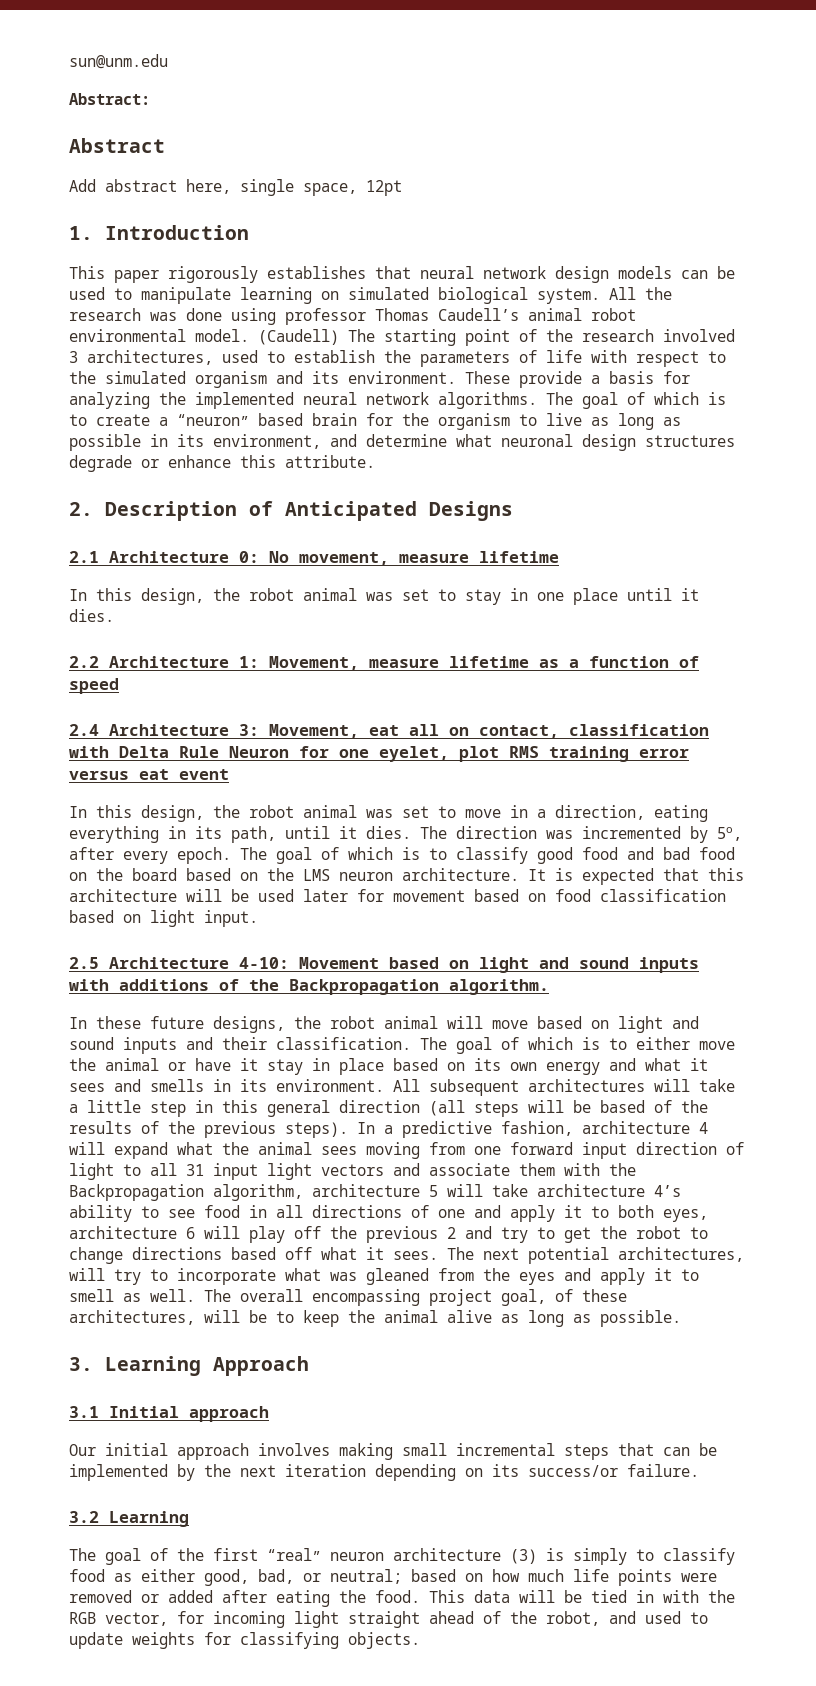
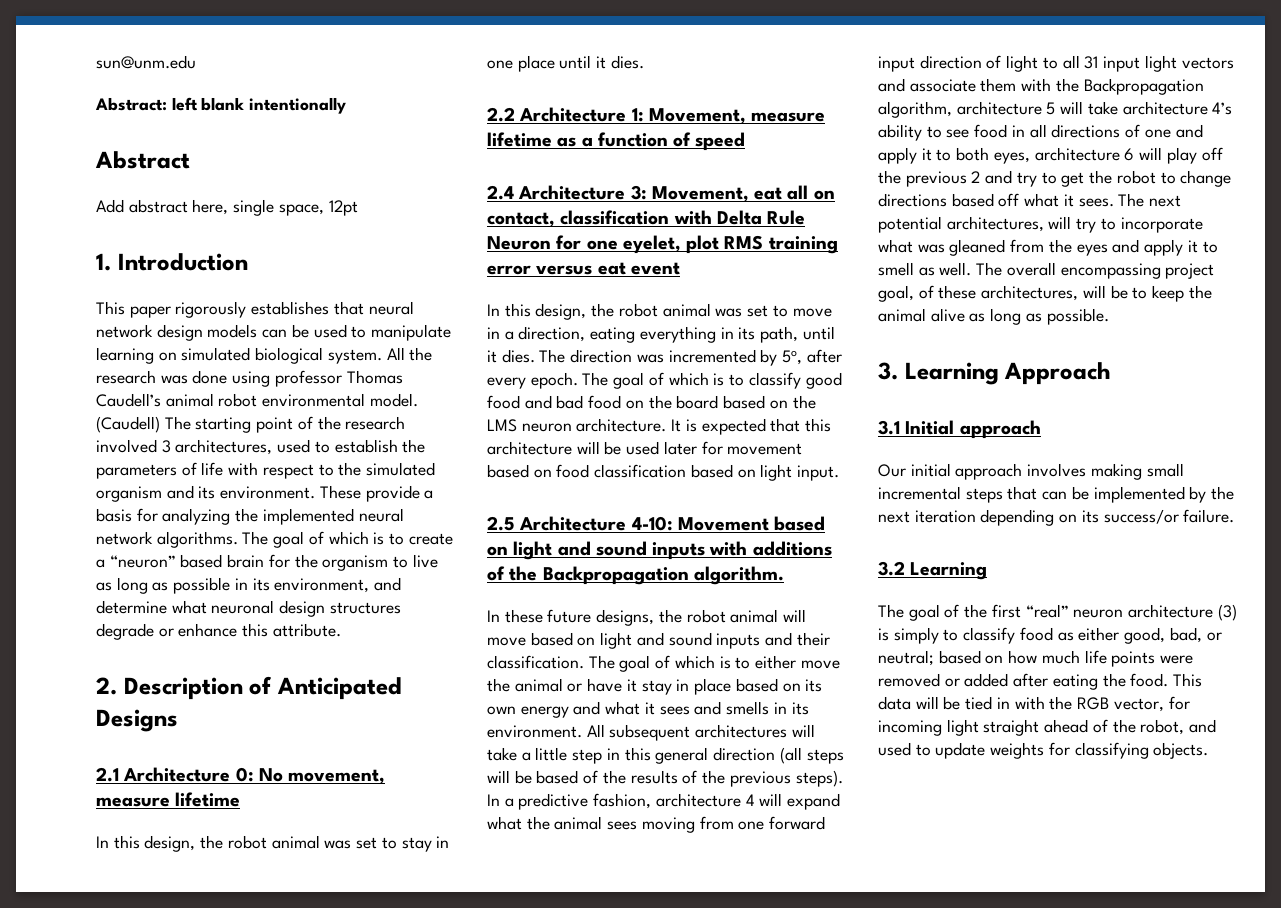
(150, 99) none -> [171,97,347,114] left blank intentionally

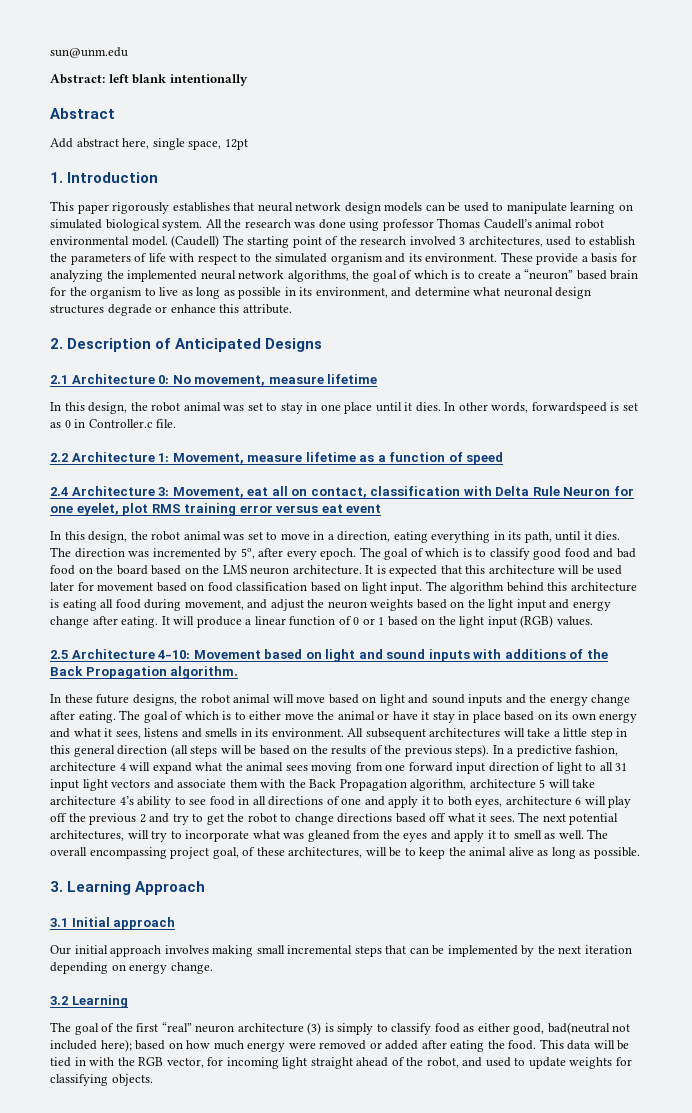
[156,531,269,548] algorithms. The -> [287,270,370,282] algorithms, the
(644, 62) none -> [444,402,638,414] [50,419,177,428] In other words, forwardspeed is set as 0 in Controller.c file.
(840, 473) none -> [425,581,637,594] [50,599,611,611] [50,615,593,628] The algorithm behind this architecture is eating all food during movement, and adjust the neuron weights based on the light input and energy change after eating. It will produce a linear function of 0 or 1 based on the light input (RGB) values.
[542,566,689,585] Backpropagation -> [50,666,167,679] Back Propagation
[796,632,830,646] [487,655,584,669] their classification. -> [529,694,631,706] [50,711,116,723] the energy change after eating.
[659,706,690,715] sees -> [115,728,179,739] sees, listens
[583,770,599,784] of -> [293,747,308,754] on
[1083,78,1204,95] Backpropagation -> [309,779,407,791] Back Propagation
[1081,509,1235,524] its success/or failure. -> [129,962,213,974] energy change.
[1169,627,1222,643] [878,650,934,666] bad, or neutral; -> [547,1022,631,1035] [50,1039,132,1052] bad(neutral not included here);
[1084,650,1156,667] life points -> [247,1042,286,1052] energy

